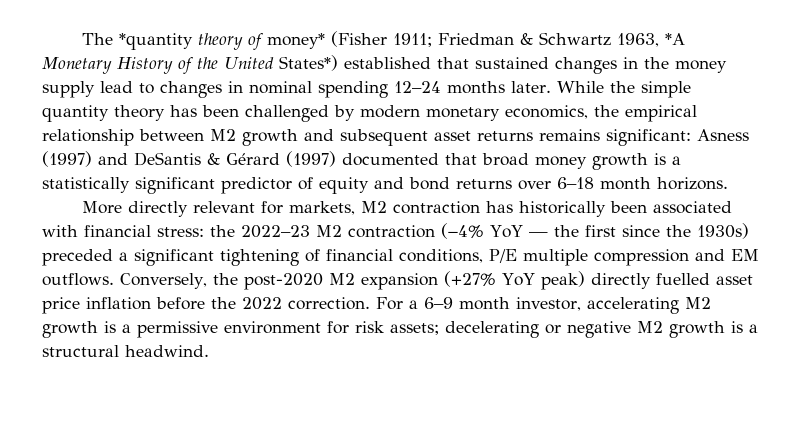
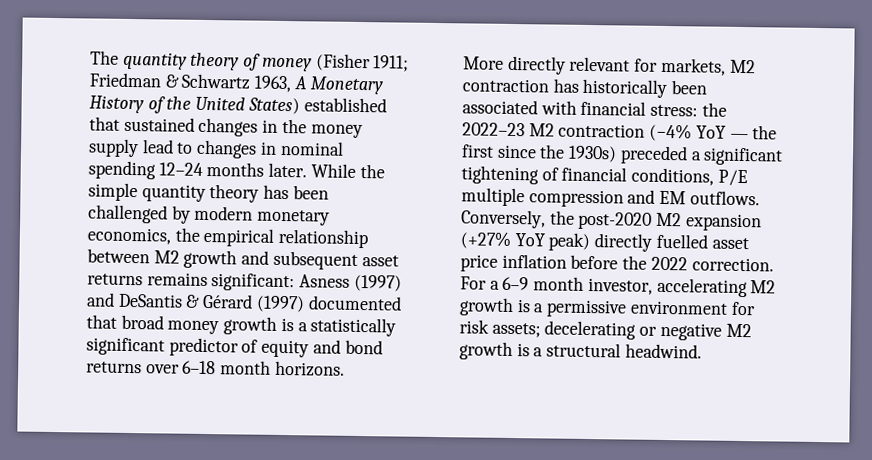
[118,33,193,50] *quantity -> [122,51,187,70] quantity
[266,33,325,49] money* -> [261,57,312,72] money
[664,33,685,45] *A -> [293,76,308,90] A
[279,55,338,71] States*) -> [247,97,300,115] States)

